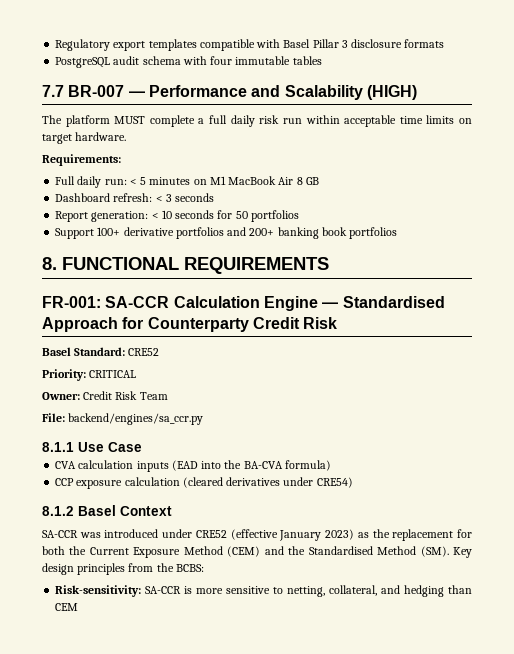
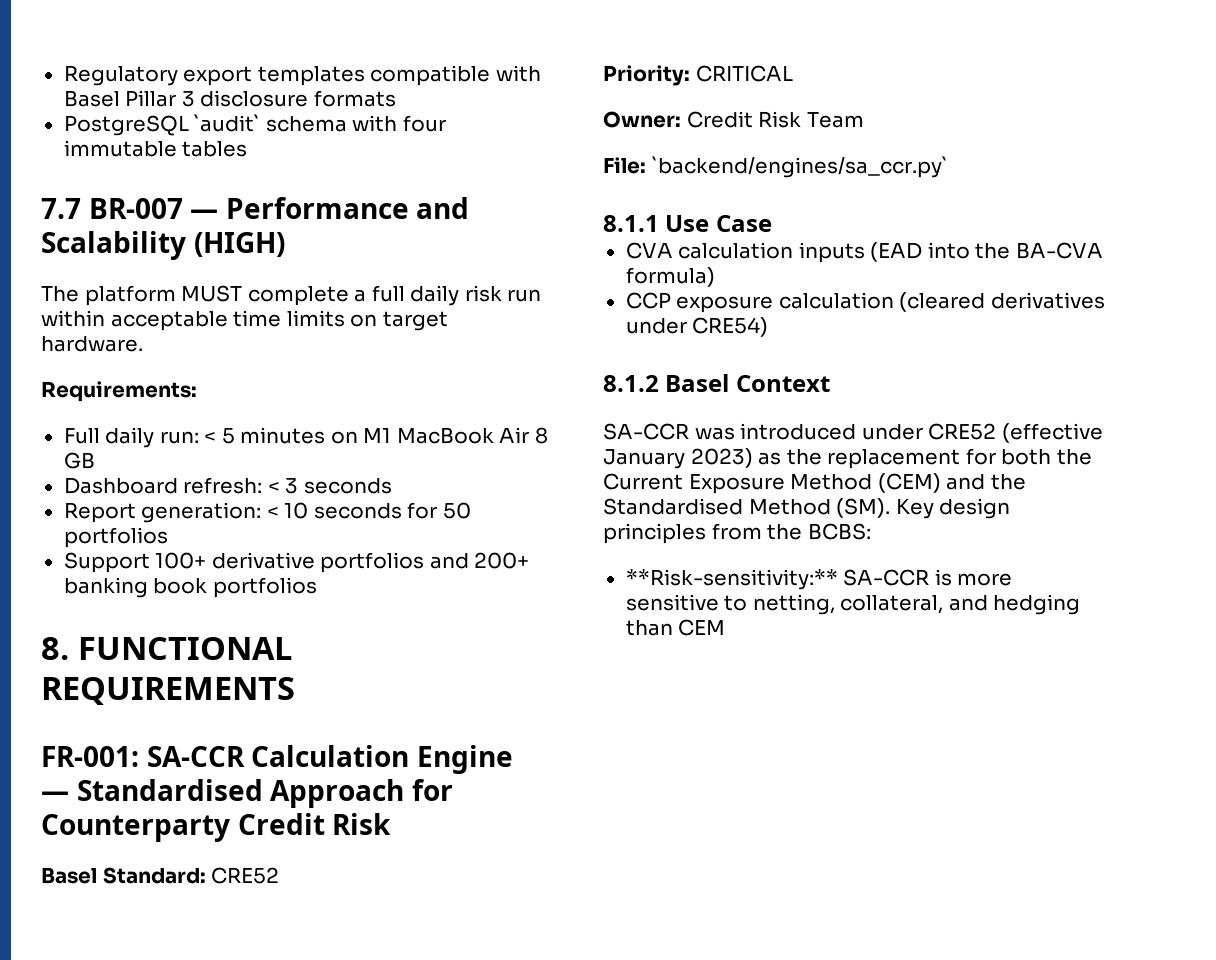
[113,56,140,65] audit -> [194,114,261,132] `audit`
[68,413,204,425] backend/engines/sa_ccr.py -> [651,156,948,178] `backend/engines/sa_ccr.py`
[55,585,142,597] Risk-sensitivity: -> [625,569,838,590] **Risk-sensitivity:**

